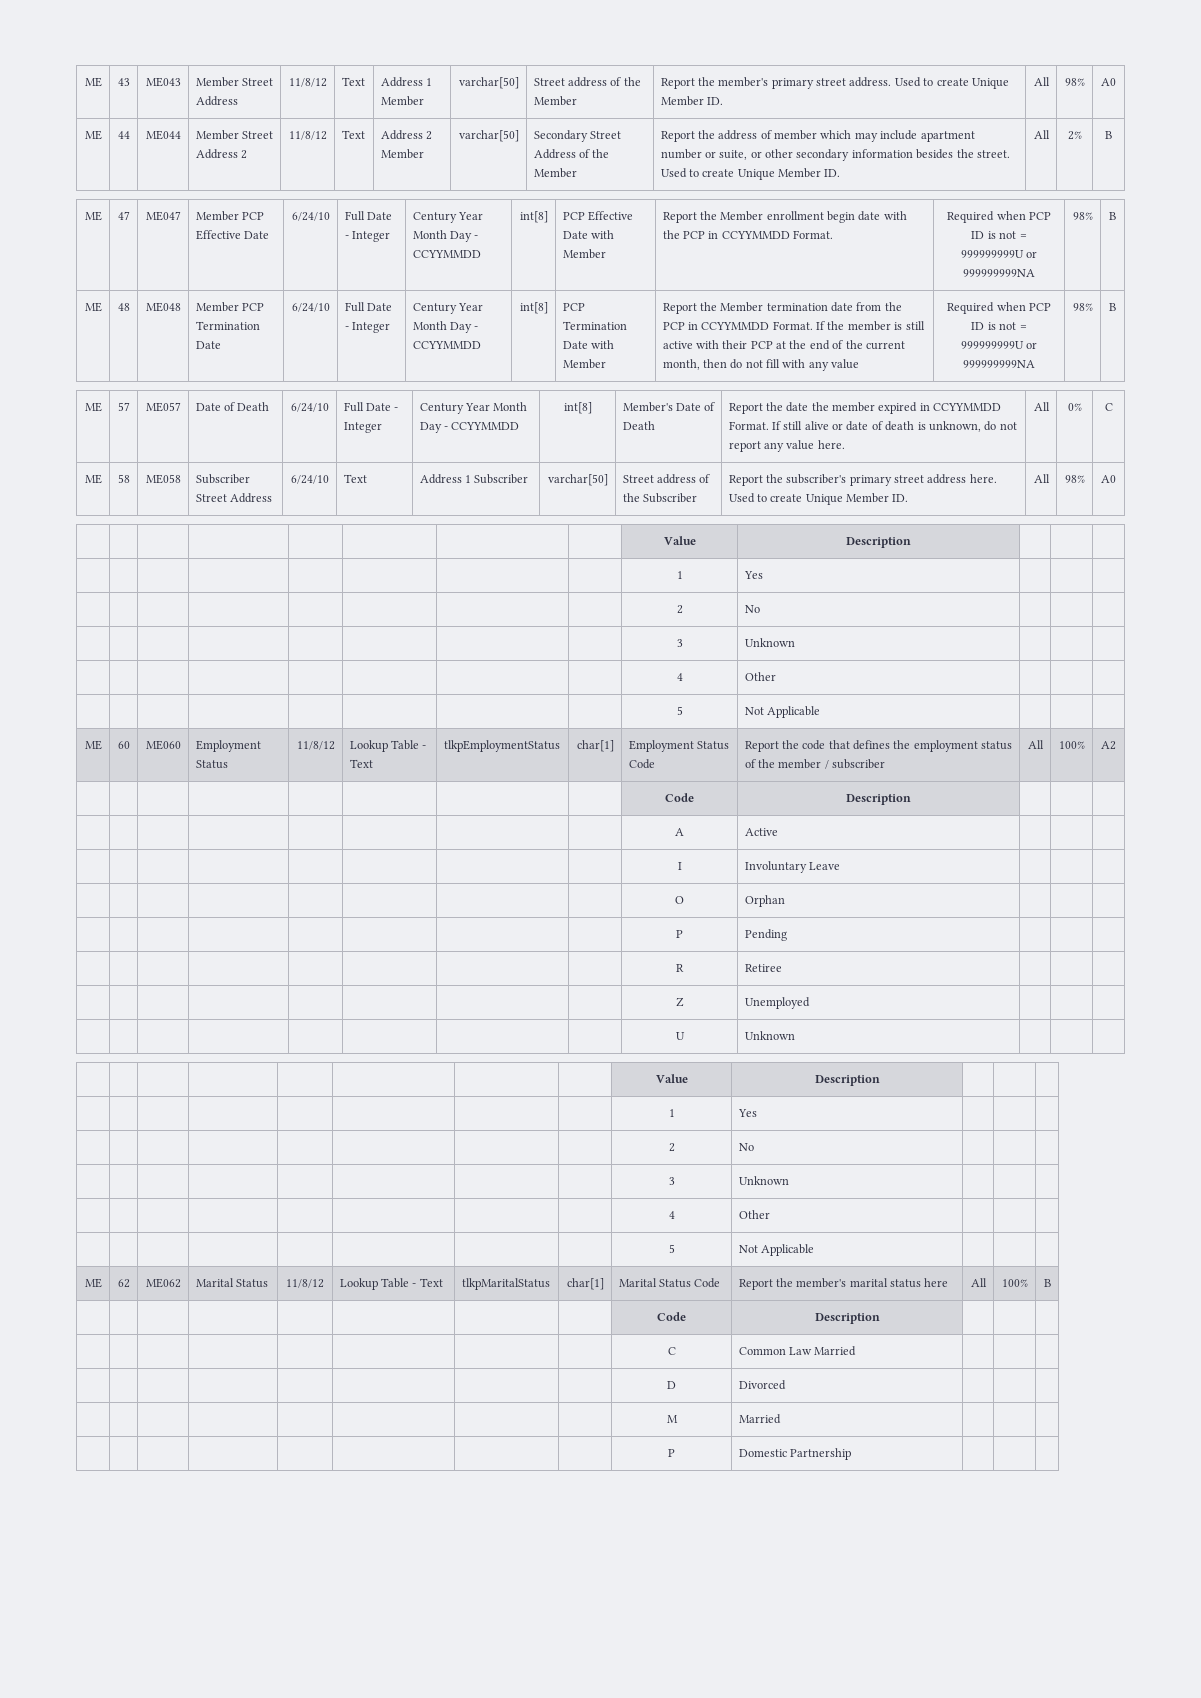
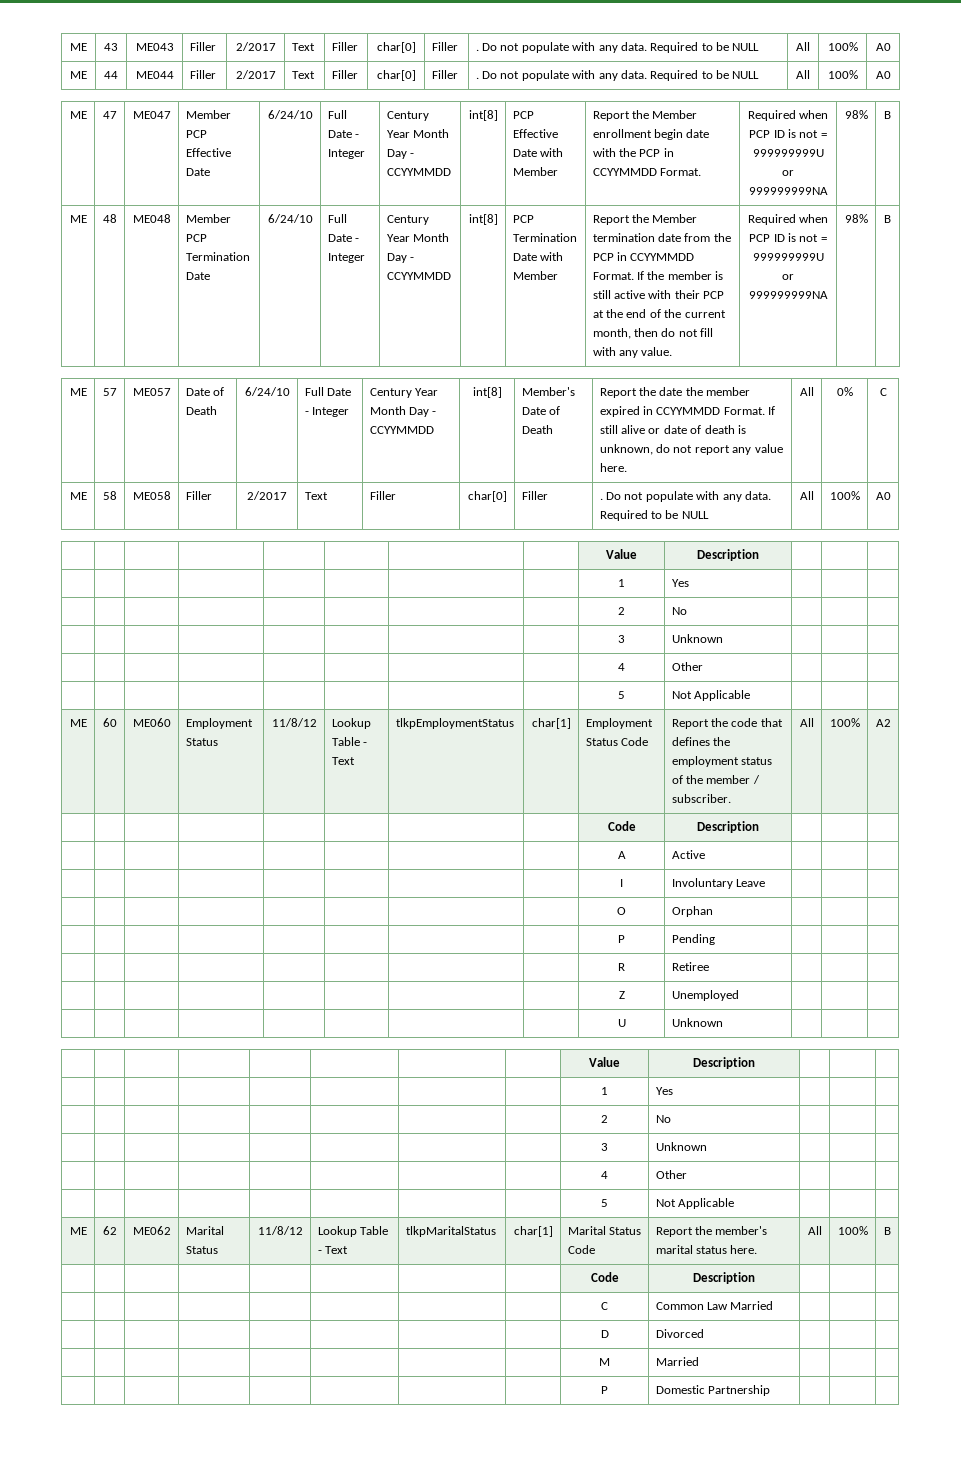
[195,77,273,87] [195,96,238,106] [288,78,327,87] [341,77,365,86] [380,77,432,87] [380,96,424,106] [458,77,519,89] [533,77,641,87] [533,96,577,106] [660,77,1009,89] [660,96,723,106] [1033,77,1050,86] [1064,78,1085,86] Member Street Address | 11/8/12 | Text | Address 1 Member | varchar[50] | Street address of the Member | Report the member's primary street address. Used to create Unique Member ID. | All | 98% -> [189,42,216,51] [235,42,276,51] [291,43,315,51] [331,42,358,51] [376,42,416,53] [431,42,458,51] [475,42,760,53] [796,42,810,51] [827,42,858,51] Filler | 2/2017 | Text | Filler | char[0] | Filler | . Do not populate with any data. Required to be NULL | All | 100%
[195,130,273,140] [195,149,247,159] [288,131,327,140] [341,130,365,139] [380,130,432,140] [380,149,424,159] [458,130,519,142] [533,130,621,142] [533,149,610,159] [533,168,577,178] [660,130,975,142] [660,149,1010,161] [660,168,841,180] [1033,130,1050,139] [1067,131,1082,140] [1105,131,1112,139] Member Street Address 2 | 11/8/12 | Text | Address 2 Member | varchar[50] | Secondary Street Address of the Member | Report the address of member which may include apartment number or suite, or other secondary information besides the street. Used to create Unique Member ID. | All | 2% | B -> [189,70,216,79] [235,70,276,79] [291,71,315,79] [331,70,358,79] [376,70,416,81] [431,70,458,79] [475,70,760,81] [796,70,810,79] [827,70,858,79] [875,71,891,79] Filler | 2/2017 | Text | Filler | char[0] | Filler | . Do not populate with any data. Required to be NULL | All | 100% | A0
[831,359,860,369] value -> [641,347,673,356] value.
[195,474,250,484] [195,493,272,503] [290,475,329,484] [343,474,367,483] [419,474,529,484] [547,474,608,486] [622,474,711,484] [622,493,697,503] [728,474,997,486] [728,493,909,505] [1033,474,1050,483] [1064,475,1085,483] Subscriber Street Address | 6/24/10 | Text | Address 1 Subscriber | varchar[50] | Street address of the Subscriber | Report the subscriber's primary street address here. Used to create Unique Member ID. | All | 98% -> [185,491,212,500] [247,491,287,500] [304,492,328,500] [369,491,396,500] [467,491,507,502] [521,491,548,500] [599,491,771,502] [599,510,709,521] [799,491,814,500] [829,491,860,500] Filler | 2/2017 | Text | Filler | char[0] | Filler | . Do not populate with any data. Required to be NULL | All | 100%
[832,759,886,769] subscriber -> [671,794,731,803] subscriber.
[924,1278,949,1287] here -> [730,1245,758,1254] here.

